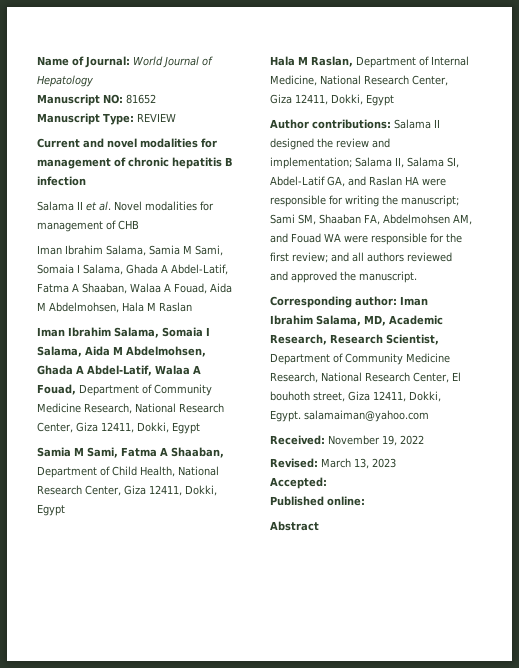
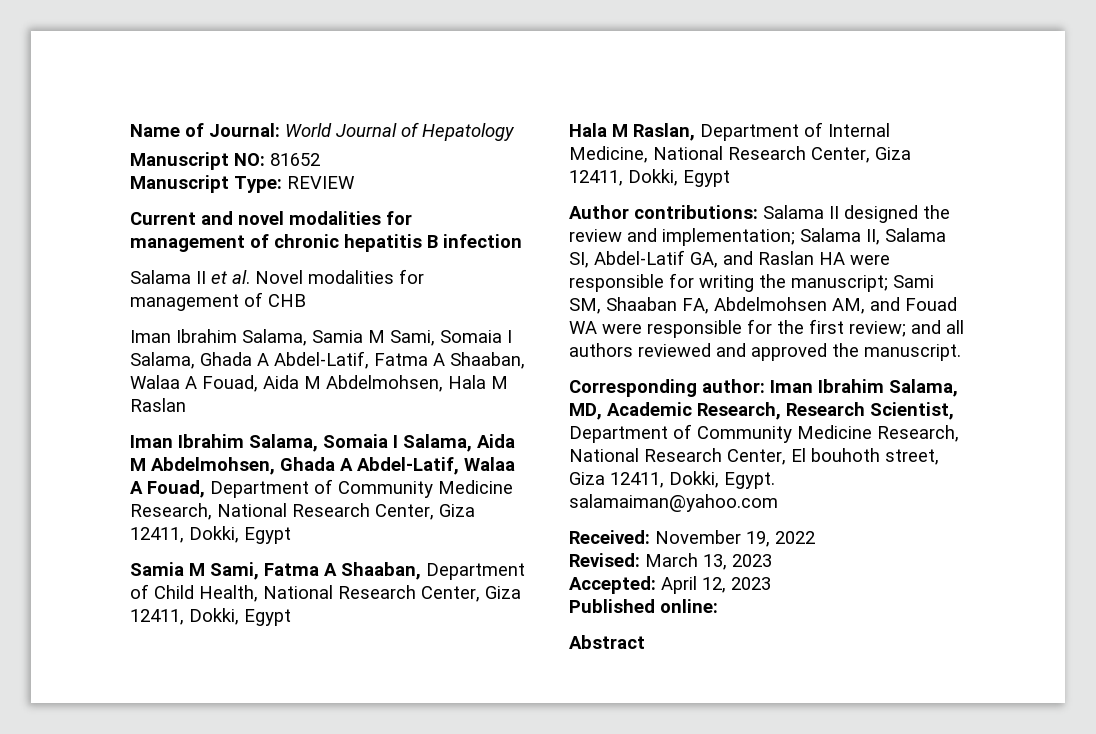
(327, 483) none -> [661,576,771,594] April 12, 2023

